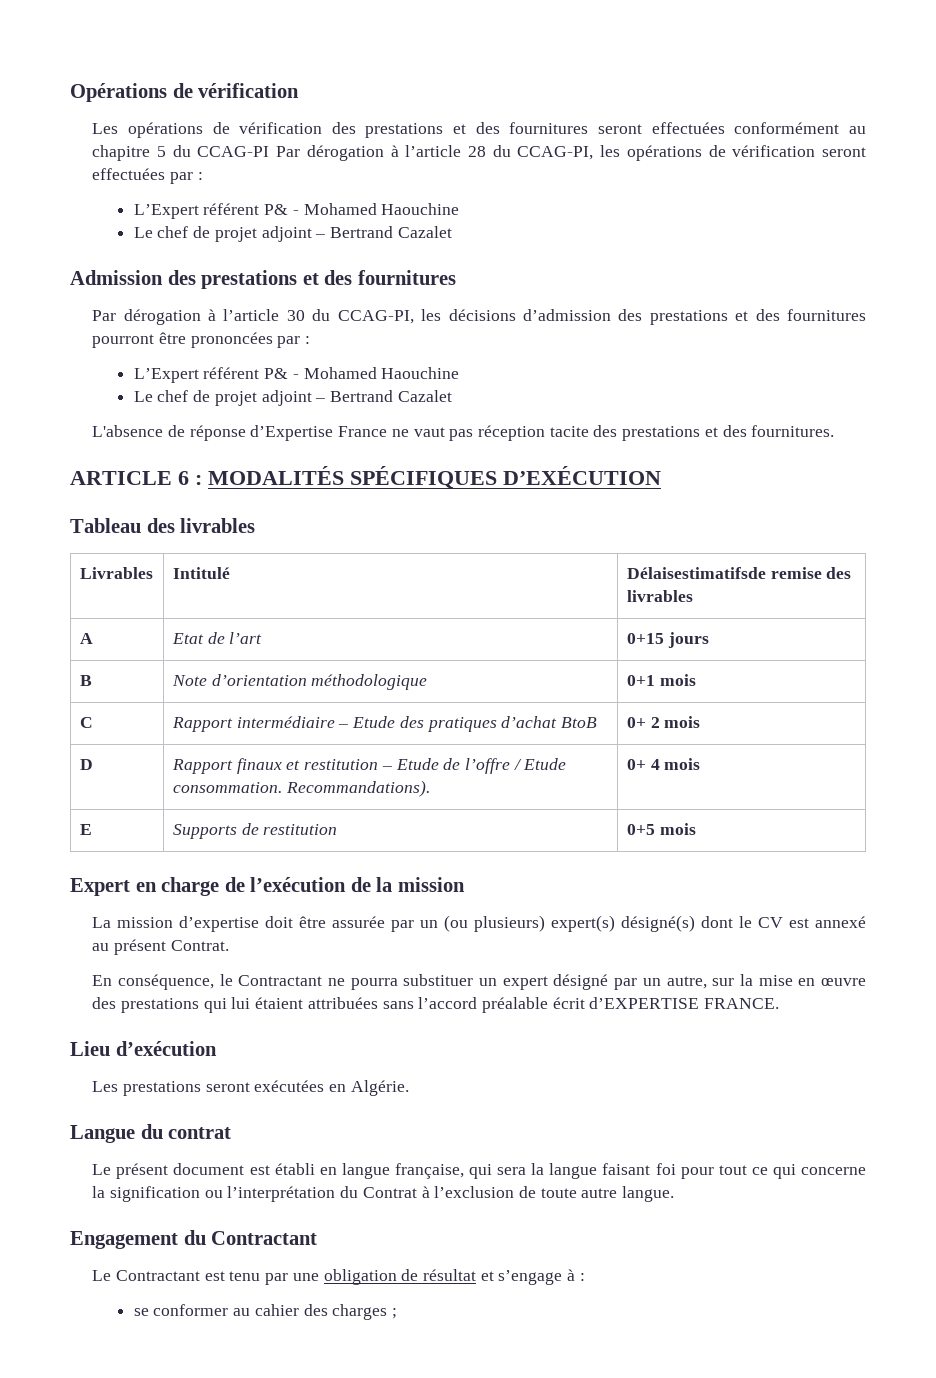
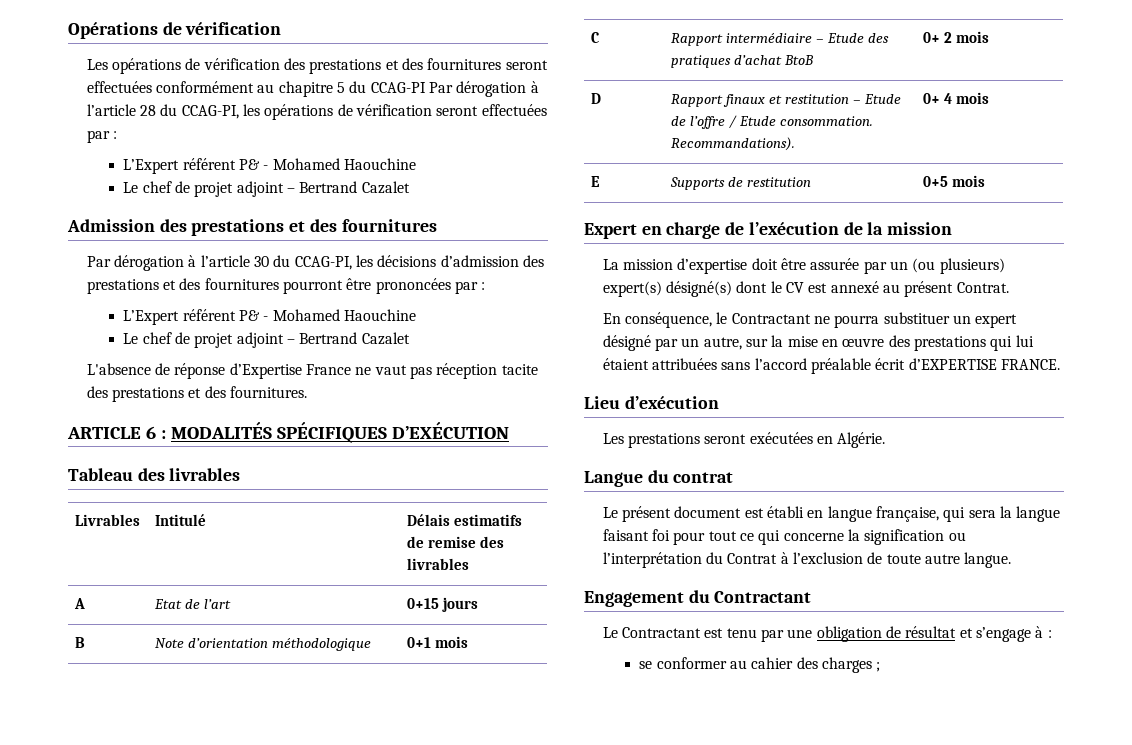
[626,567,766,579] Délaisestimatifsde -> [407,514,523,526] [407,536,425,548] Délais estimatifs de

